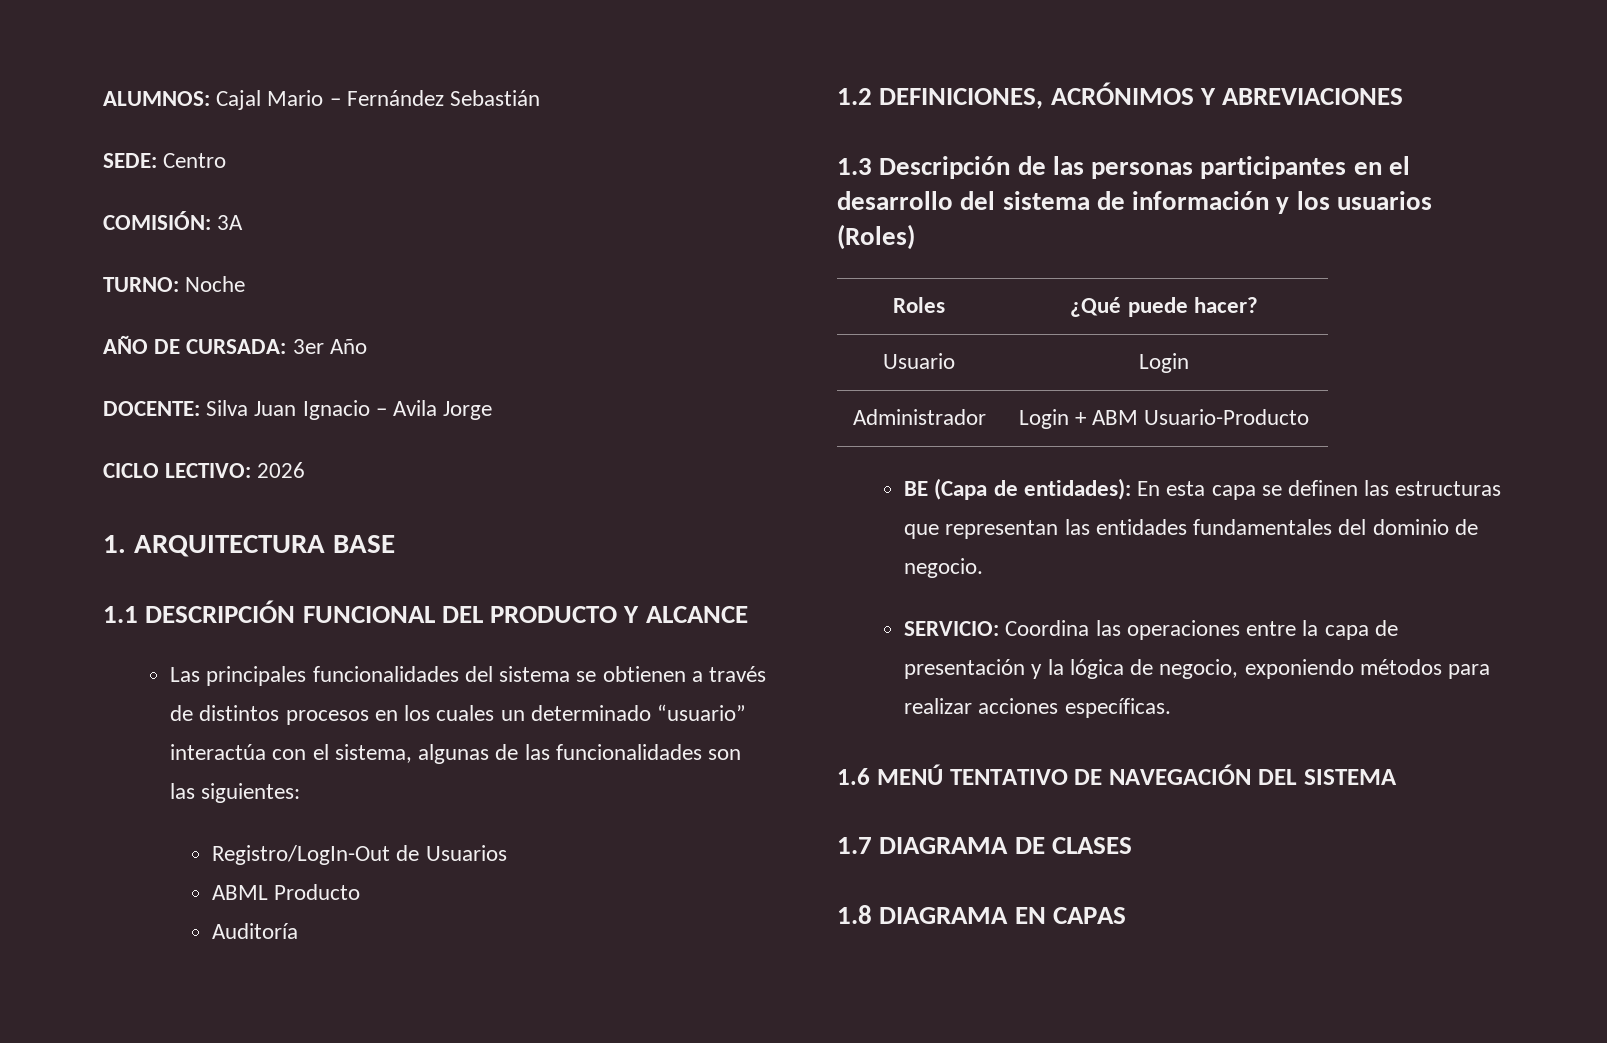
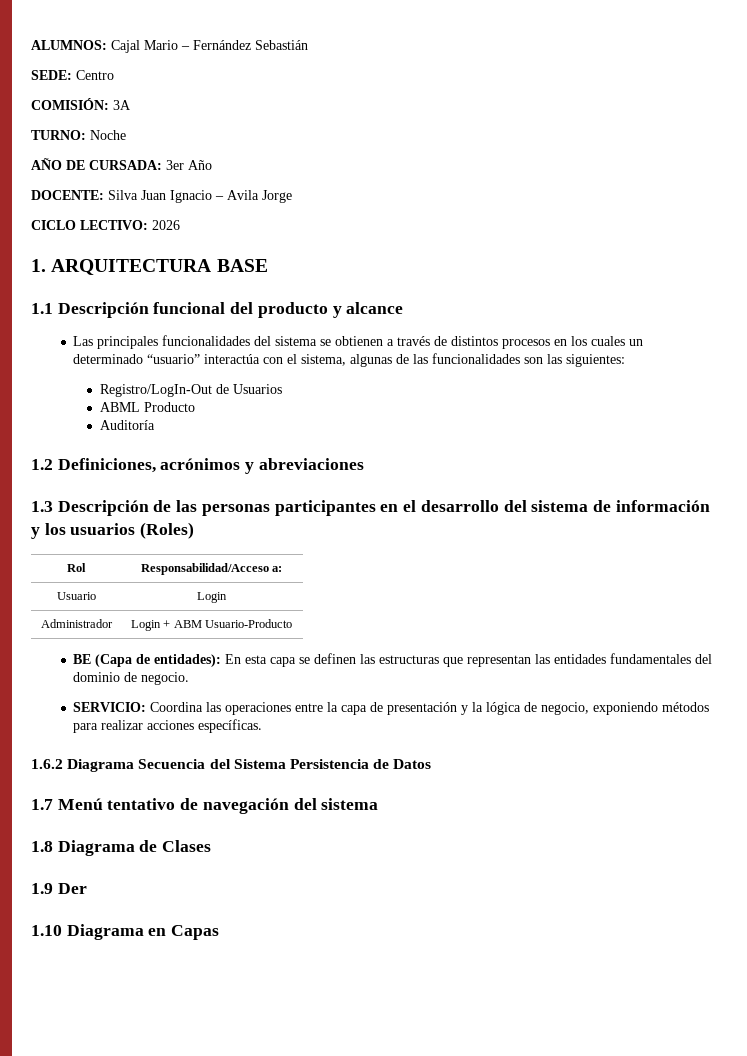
[145,600,748,623] DESCRIPCIÓN FUNCIONAL DEL PRODUCTO Y ALCANCE -> [57,302,404,318] Descripción funcional del producto y alcance
[879,82,1404,109] DEFINICIONES, ACRÓNIMOS Y ABREVIACIONES -> [57,458,364,474] Definiciones, acrónimos y abreviaciones
[893,297,945,313] [1070,297,1258,317] Roles | ¿Qué puede hacer? -> [67,563,86,572] [140,563,283,575] Rol | Responsabilidad/Acceso a:
[837,764,1397,785] [837,837,1132,854] [837,905,1126,924] 1.6 MENÚ TENTATIVO DE NAVEGACIÓN DEL SISTEMA // 1.7 DIAGRAMA DE CLASES // 1.8 DIAGRAMA EN CAPAS -> [31,759,432,772] [31,798,379,814] [31,840,212,856] [31,883,87,894] [31,924,220,940] 1.6.2 Diagrama Secuencia del Sistema Persistencia de Datos // 1.7 Menú tentativo de navegación del sistema // 1.8 Diagrama de Clases // 1.9 Der // 1.10 Diagrama en Capas

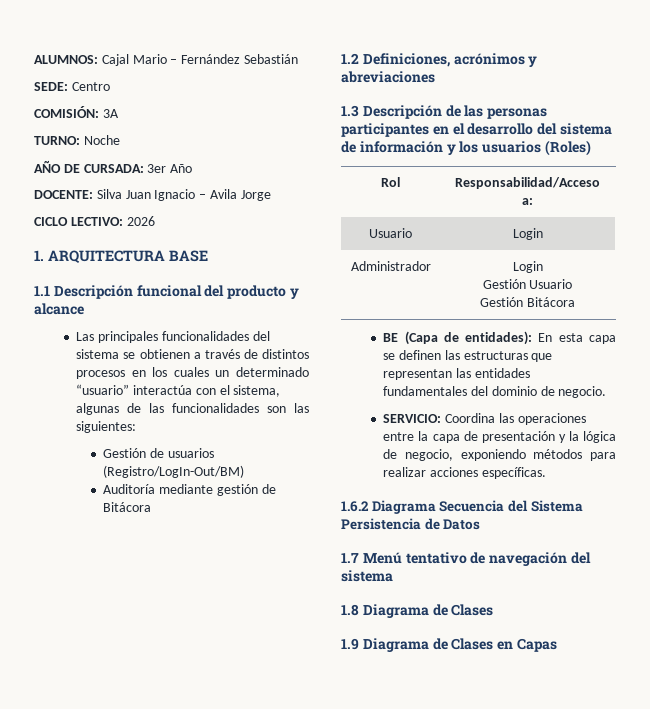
[99,384,282,397] [99,402,195,412] [99,420,155,430] Registro/LogIn-Out de Usuarios // ABML Producto // Auditoría -> [103,448,214,458] [103,465,245,478] [103,484,276,496] [103,502,152,512] Gestión de usuarios (Registro/LogIn-Out/BM) // Auditoría mediante gestión de Bitácora
[163,619,293,628] + ABM Usuario-Producto -> [482,279,573,289] [480,297,575,307] // Gestión Usuario // Gestión Bitácora
[57,883,87,894] [31,924,144,940] Der // 1.10 Diagrama -> [362,638,494,652] Diagrama de Clases

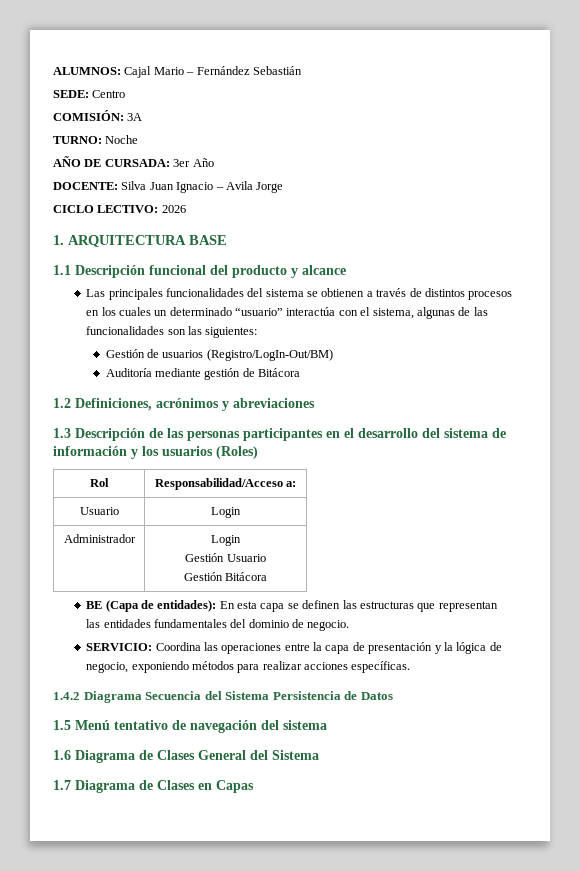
[341,501,369,512] 1.6.2 -> [53,692,80,700] 1.4.2
[341,553,359,563] 1.7 -> [53,720,71,730] 1.5
[341,604,494,618] [341,638,359,650] 1.8 Diagrama de Clases // 1.9 -> [53,750,319,763] [53,780,71,790] 1.6 Diagrama de Clases General del Sistema // 1.7

